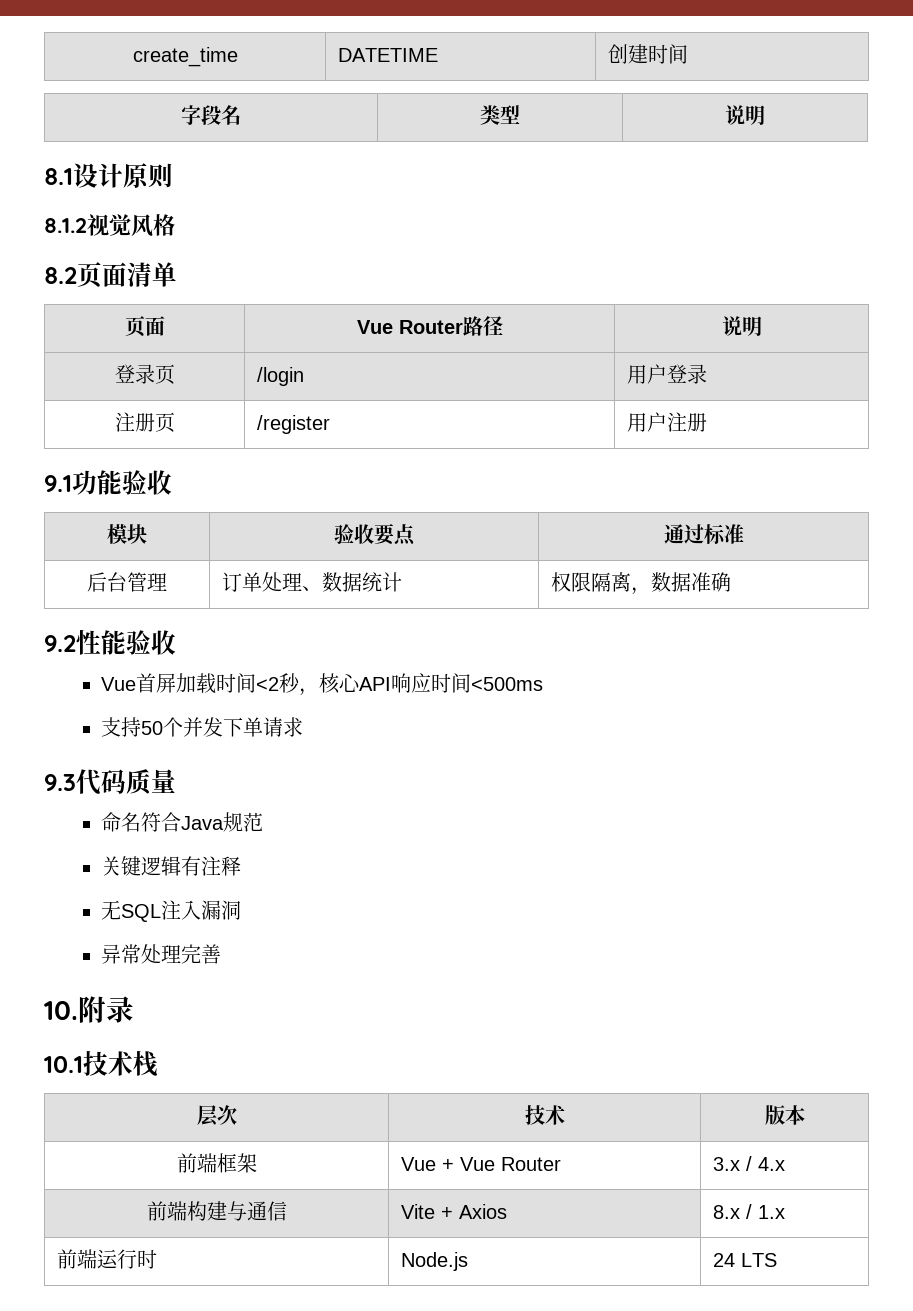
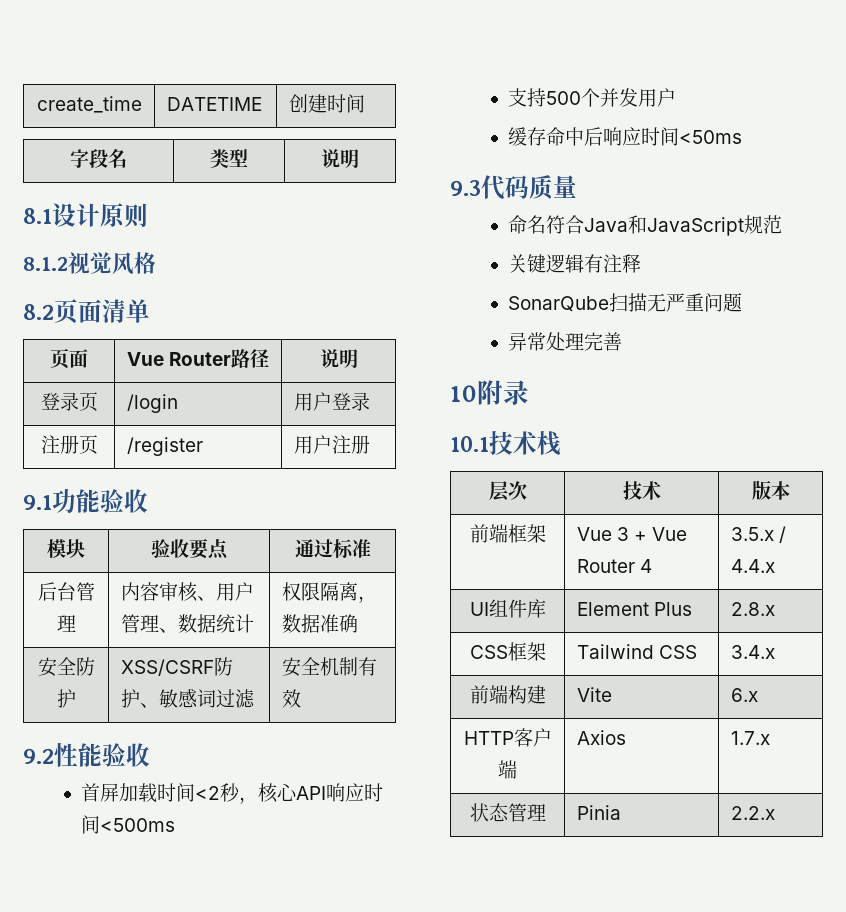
[222,572,283,592] 订单处 -> [120,582,254,602] [120,614,140,633] 内容审核、用户管
(732, 582) none -> [37,657,95,677] [56,689,76,708] [120,657,233,676] [120,689,255,708] [281,657,377,677] [281,689,301,708] // 安全防护 | XSS/CSRF防护、敏感词过滤 | 安全机制有效
[101,677,137,691] Vue -> (150, 755) none
[141,717,304,737] 50个并发下单请求 -> [546,88,677,107] [508,127,743,146] 500个并发用户 // 缓存命中后响应时间<50ms
(225, 823) none -> [628,215,745,236] 和JavaScript
[101,900,242,922] 无SQL注入漏洞 -> [508,293,743,312] SonarQube扫描无严重问题
[44,1001,78,1020] 10. -> [450,385,477,402] 10
(437, 1164) none -> [616,527,629,541] 3
[713,1156,786,1171] | 3.x / 4.x -> [639,559,652,573] [730,526,786,543] [730,559,775,573] [469,599,546,618] [576,602,692,616] [730,602,775,616] [469,642,546,661] [576,644,697,659] [730,645,775,659] 4 | 3.5.x / 4.4.x // UI组件库 | Element Plus | 2.8.x // CSS框架 | Tailwind CSS | 3.4.x
[226,1201,287,1221] 与通信 -> (546, 694) none
[441,1204,508,1219] [713,1204,786,1219] [57,1249,158,1269] [401,1252,469,1271] [713,1253,778,1267] + Axios | 8.x / 1.x // 前端运行时 | Node.js | 24 LTS -> [730,688,758,702] [463,728,552,747] [498,760,517,779] [576,730,626,745] [730,731,770,745] [469,803,546,822] [576,805,621,820] [730,806,775,820] | 6.x // HTTP客户端 | Axios | 1.7.x // 状态管理 | Pinia | 2.2.x

